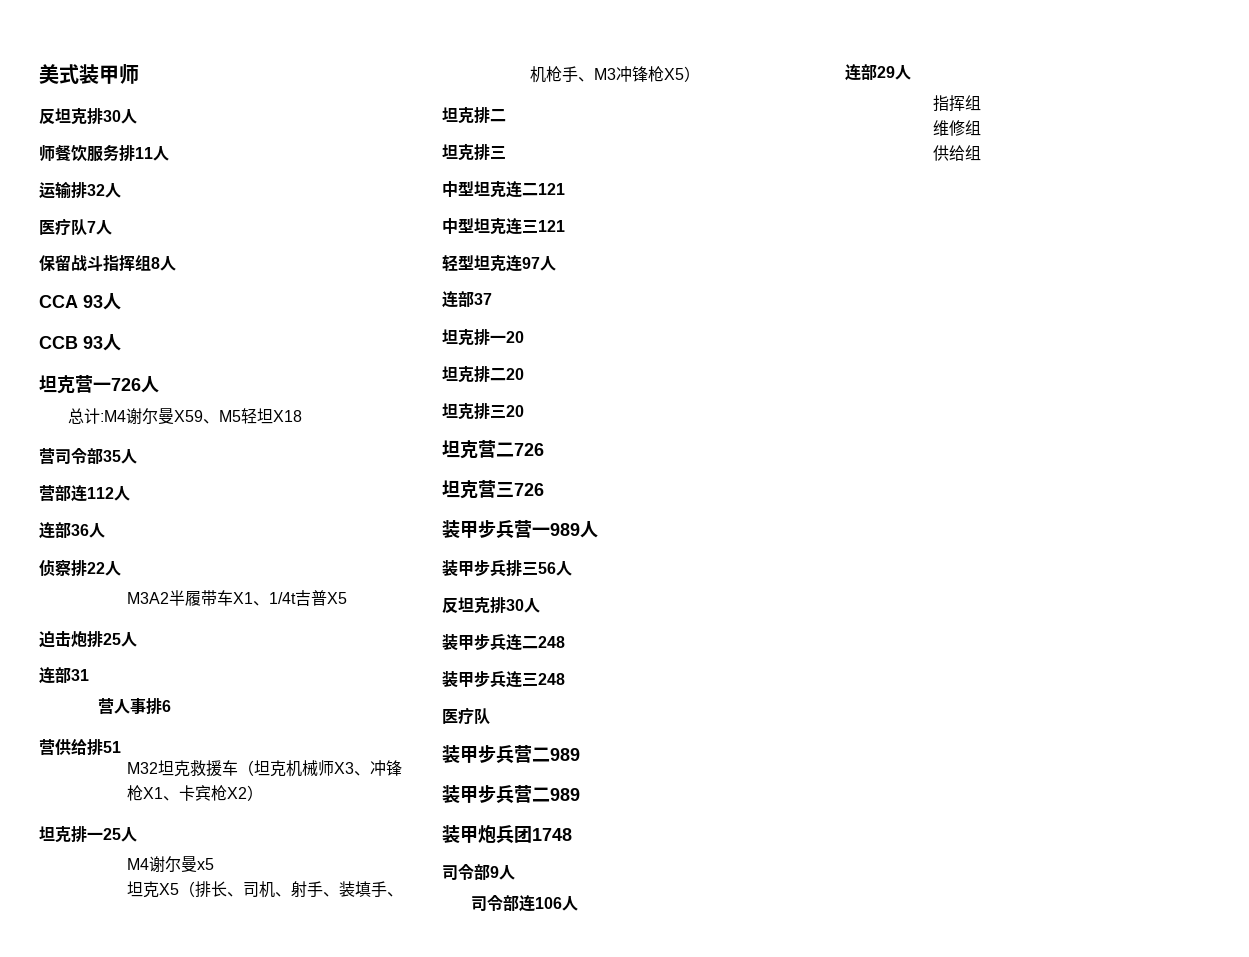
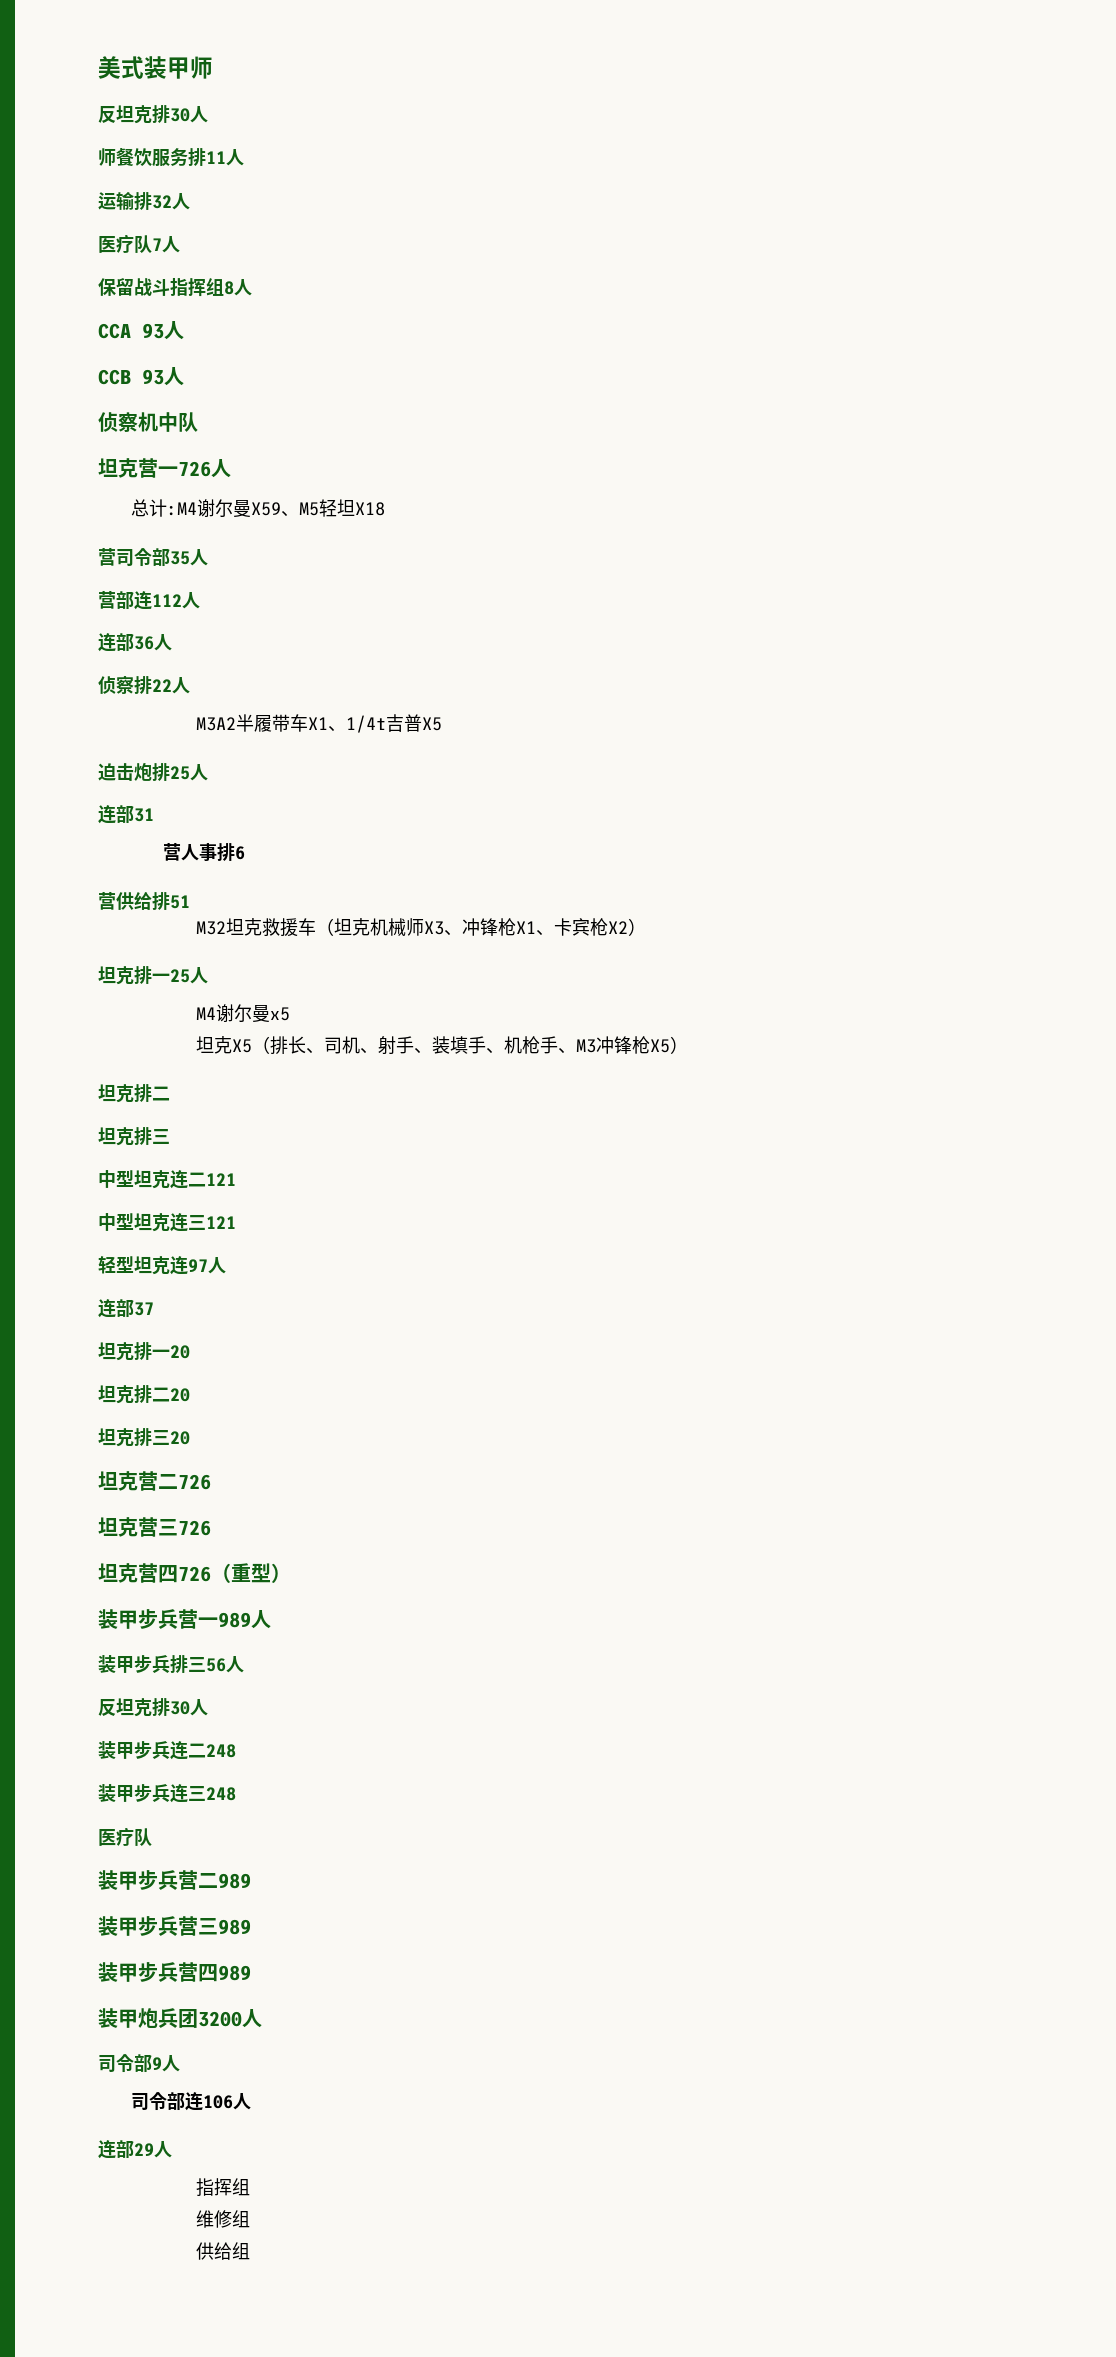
(121, 342) none -> [98,412,198,432] // 侦察机中队
(544, 489) none -> [98,1563,291,1583] // 坦克营四726（重型）
[532,787,550,802] 二 -> [198,1918,251,1935] [98,1962,218,1982] 三989 // 装甲步兵营四
[532,828,572,841] 1748 -> [198,2009,262,2028] 3200人

